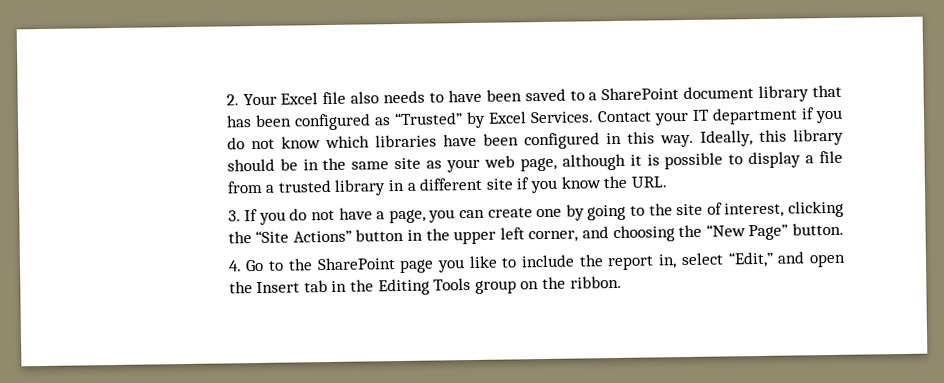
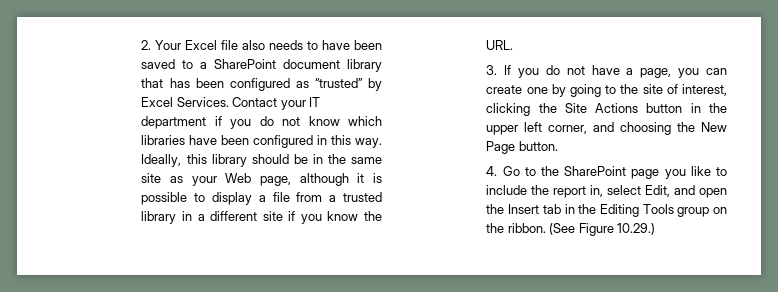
[393,112,463,126] “Trusted” -> [314,78,363,88] “trusted”
[483,155,515,168] web -> [225,173,252,183] Web
[255,230,352,244] “Site Actions” -> [564,103,639,113] Site Actions
[705,224,789,241] “New Page” -> [701,122,727,132] [486,141,516,154] New Page
[727,251,774,268] “Edit,” -> [645,185,671,197] Edit,
(622, 282) none -> [549,223,656,236] (See Figure 10.29.)

